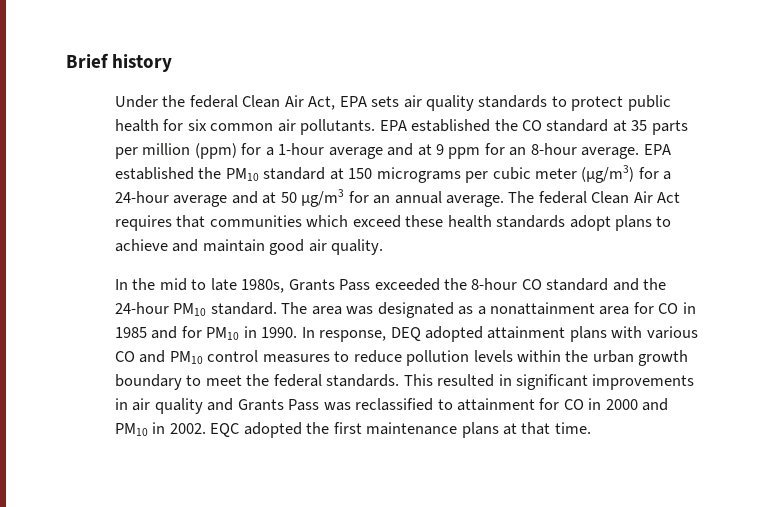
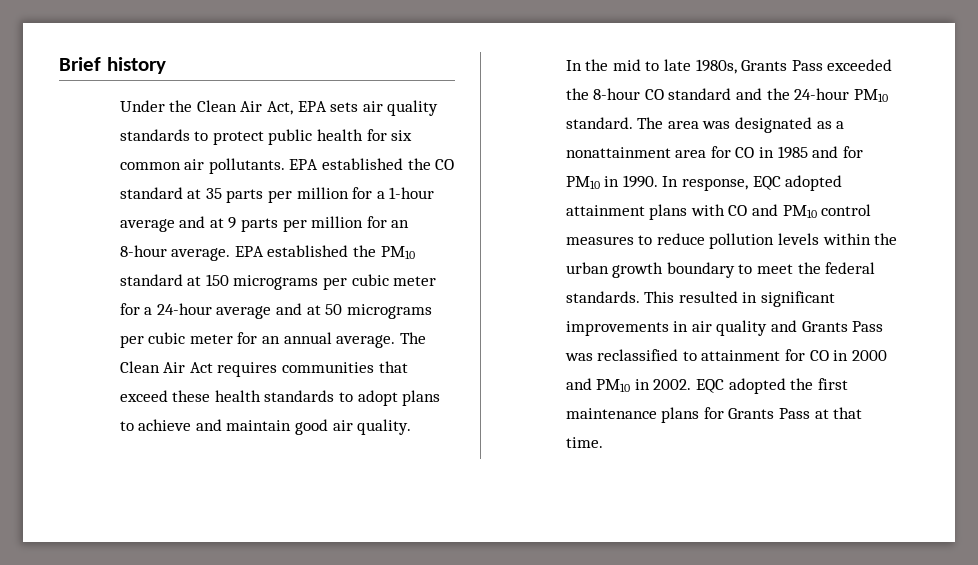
[189,95,238,108] federal -> (193, 106) none
[194,143,237,159] (ppm) -> (349, 193) none
[448,147,481,159] ppm -> [240,216,364,232] parts per million
[581,165,635,183] (μg/m3) -> (437, 281) none
[301,189,345,207] μg/m3 -> [346,304,432,319] [119,332,233,348] micrograms per cubic meter
[538,191,587,204] federal -> (426, 338) none
[176,215,349,228] that communities which -> [281,361,408,373] communities that
(566, 221) none -> [338,392,353,402] to
[390,327,421,341] DEQ -> [752,176,781,190] EQC
[646,326,698,339] various -> (725, 210) none
(499, 430) none -> [703,407,810,419] for Grants Pass

